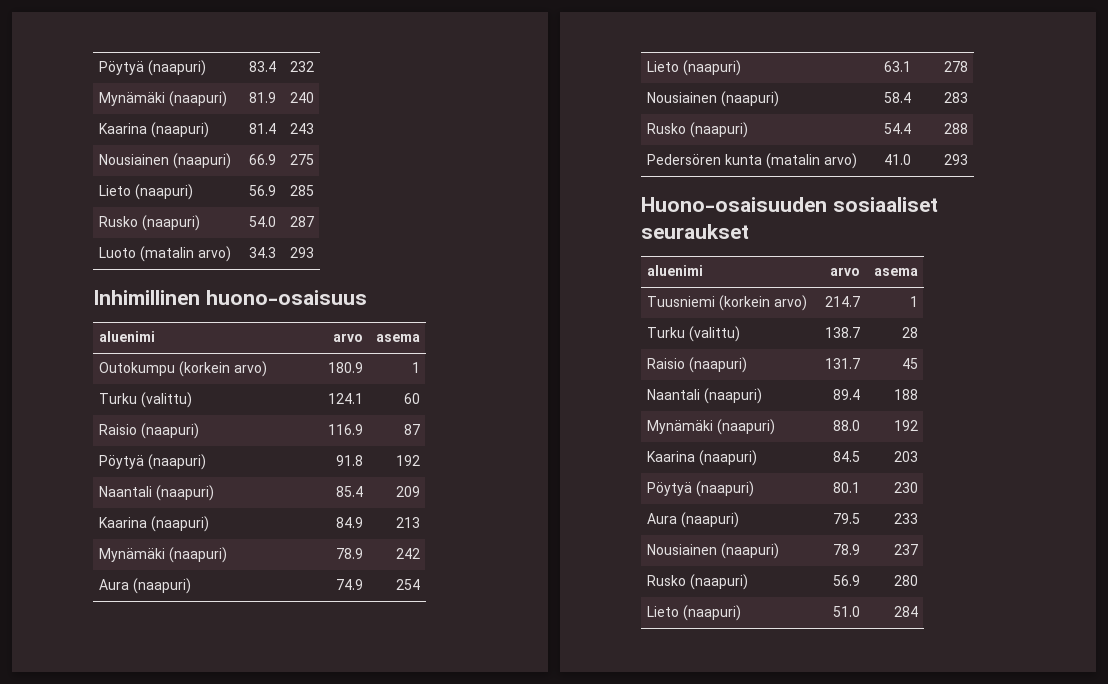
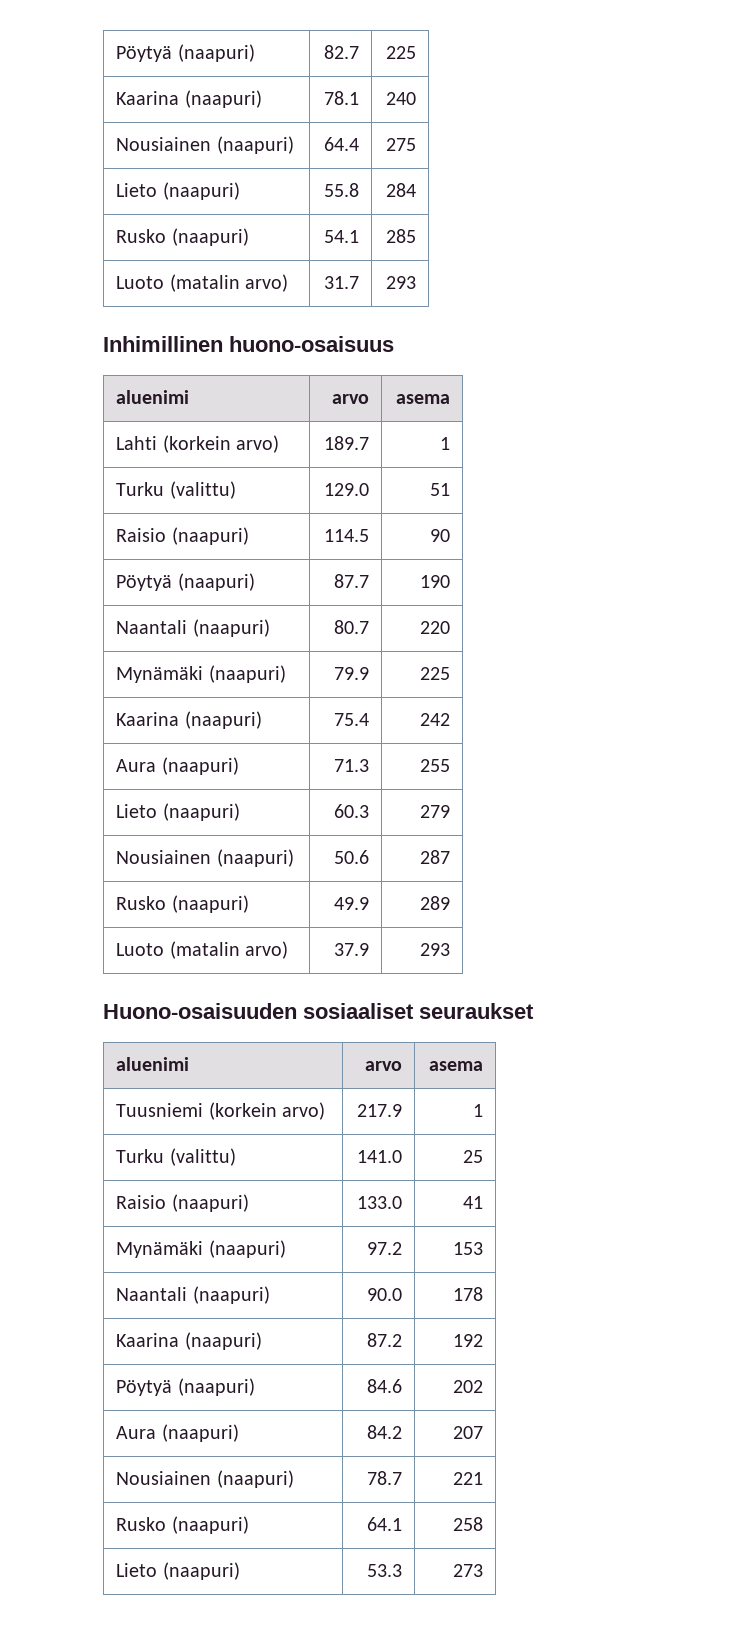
[99,60,207,76] [248,61,276,72] [289,61,314,72] [99,91,228,107] [248,92,276,103] [289,92,314,103] [99,122,210,138] [248,123,276,134] [289,123,314,134] [99,153,232,169] [248,154,276,165] Pöytyä (naapuri) | 83.4 | 232 // Mynämäki (naapuri) | 81.9 | 240 // Kaarina (naapuri) | 81.4 | 243 // Nousiainen (naapuri) | 66.9 -> [116,44,255,62] [323,45,359,59] [385,46,416,59] [116,90,262,108] [323,91,359,105] [385,92,416,105] [116,136,294,154] [323,137,359,151] Pöytyä (naapuri) | 82.7 | 225 // Kaarina (naapuri) | 78.1 | 240 // Nousiainen (naapuri) | 64.4
[248,185,276,196] [289,185,314,196] [99,215,201,231] [248,216,276,227] [289,216,314,227] [99,246,232,262] [248,247,276,258] 56.9 | 285 // Rusko (naapuri) | 54.0 | 287 // Luoto (matalin arvo) | 34.3 -> [323,183,359,197] [385,183,416,197] [116,228,249,246] [323,230,359,243] [385,229,416,243] [116,274,288,292] [323,276,359,289] 55.8 | 284 // Rusko (naapuri) | 54.1 | 285 // Luoto (matalin arvo) | 31.7
[99,361,268,377] [327,362,363,373] [411,362,420,373] [99,392,193,408] [327,393,363,404] [403,393,420,404] [99,423,200,439] [327,424,363,435] [403,424,420,435] [99,454,207,470] [335,455,363,466] [395,455,420,466] [99,485,215,501] [335,486,363,497] [395,486,420,497] [99,516,210,532] [335,517,363,528] [395,517,420,528] [99,547,228,563] [335,548,363,559] Outokumpu (korkein arvo) | 180.9 | 1 // Turku (valittu) | 124.1 | 60 // Raisio (naapuri) | 116.9 | 87 // Pöytyä (naapuri) | 91.8 | 192 // Naantali (naapuri) | 85.4 | 209 // Kaarina (naapuri) | 84.9 | 213 // Mynämäki (naapuri) | 78.9 -> [116,435,279,453] [323,436,369,450] [439,437,450,450] [116,481,236,499] [323,483,369,496] [429,483,450,496] [116,527,249,545] [323,529,369,542] [429,529,450,542] [116,573,255,591] [333,574,369,588] [419,575,450,588] [116,619,270,637] [333,620,369,634] [419,621,450,634] [116,665,286,683] [333,667,369,680] [419,667,450,680] [116,711,262,729] [333,713,369,726] Lahti (korkein arvo) | 189.7 | 1 // Turku (valittu) | 129.0 | 51 // Raisio (naapuri) | 114.5 | 90 // Pöytyä (naapuri) | 87.7 | 190 // Naantali (naapuri) | 80.7 | 220 // Mynämäki (naapuri) | 79.9 | 225 // Kaarina (naapuri) | 75.4
[335,579,363,590] [395,579,420,590] [647,60,742,76] [883,61,911,72] [943,61,968,72] [647,91,780,107] [883,92,911,103] [943,92,968,103] [647,122,749,138] [883,123,911,134] [943,123,968,134] [647,153,858,169] [883,154,911,165] 74.9 | 254 // Lieto (naapuri) | 63.1 | 278 // Nousiainen (naapuri) | 58.4 | 283 // Rusko (naapuri) | 54.4 | 288 // Pedersören kunta (matalin arvo) | 41.0 -> [333,759,369,772] [419,759,450,772] [116,803,240,821] [333,804,369,818] [419,805,450,818] [116,849,294,867] [333,850,369,864] [419,850,450,864] [116,895,249,913] [333,897,369,910] [419,896,450,910] [116,941,288,959] [333,943,369,956] 71.3 | 255 // Lieto (naapuri) | 60.3 | 279 // Nousiainen (naapuri) | 50.6 | 287 // Rusko (naapuri) | 49.9 | 289 // Luoto (matalin arvo) | 37.9
[824,296,860,307] [909,296,918,307] [647,326,741,342] [824,327,860,338] [901,327,918,338] [647,357,748,373] [824,358,860,369] [901,358,918,369] [647,388,763,404] [832,389,860,400] [893,389,918,400] [647,419,776,435] [832,420,860,431] [893,420,918,431] [647,450,758,466] [832,451,860,462] [893,451,918,462] [647,481,755,497] [832,482,860,493] [893,482,918,493] [647,512,740,528] [832,513,860,524] [893,513,918,524] [647,543,780,559] [832,544,860,555] [893,544,918,555] [647,574,749,590] [832,575,860,586] [893,575,918,586] [647,605,742,621] [832,606,860,617] [893,606,918,617] 214.7 | 1 // Turku (valittu) | 138.7 | 28 // Raisio (naapuri) | 131.7 | 45 // Naantali (naapuri) | 89.4 | 188 // Mynämäki (naapuri) | 88.0 | 192 // Kaarina (naapuri) | 84.5 | 203 // Pöytyä (naapuri) | 80.1 | 230 // Aura (naapuri) | 79.5 | 233 // Nousiainen (naapuri) | 78.9 | 237 // Rusko (naapuri) | 56.9 | 280 // Lieto (naapuri) | 51.0 | 284 -> [356,1104,402,1117] [472,1104,483,1117] [116,1148,236,1166] [356,1150,402,1163] [462,1150,483,1163] [116,1194,249,1212] [356,1196,402,1209] [462,1196,483,1209] [116,1240,286,1258] [366,1242,402,1255] [452,1242,483,1255] [116,1286,270,1304] [366,1288,402,1301] [452,1287,483,1301] [116,1332,262,1350] [366,1333,402,1347] [452,1334,483,1347] [116,1378,255,1396] [366,1379,402,1393] [452,1380,483,1393] [116,1424,239,1442] [366,1425,402,1439] [452,1426,483,1439] [116,1470,294,1488] [366,1471,402,1485] [452,1472,483,1485] [116,1516,249,1534] [366,1517,402,1531] [452,1517,483,1531] [116,1562,240,1580] [366,1564,402,1577] [452,1564,483,1577] 217.9 | 1 // Turku (valittu) | 141.0 | 25 // Raisio (naapuri) | 133.0 | 41 // Mynämäki (naapuri) | 97.2 | 153 // Naantali (naapuri) | 90.0 | 178 // Kaarina (naapuri) | 87.2 | 192 // Pöytyä (naapuri) | 84.6 | 202 // Aura (naapuri) | 84.2 | 207 // Nousiainen (naapuri) | 78.7 | 221 // Rusko (naapuri) | 64.1 | 258 // Lieto (naapuri) | 53.3 | 273

